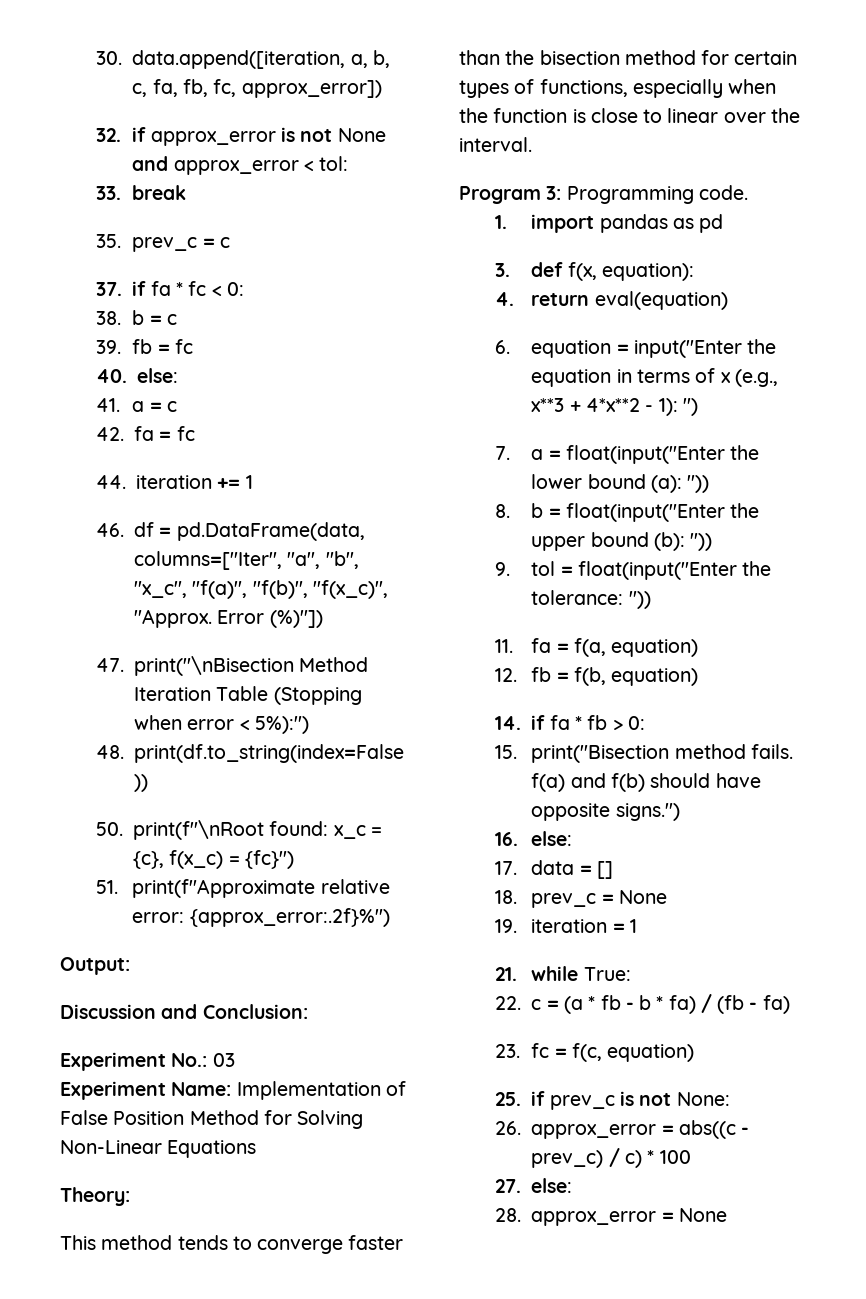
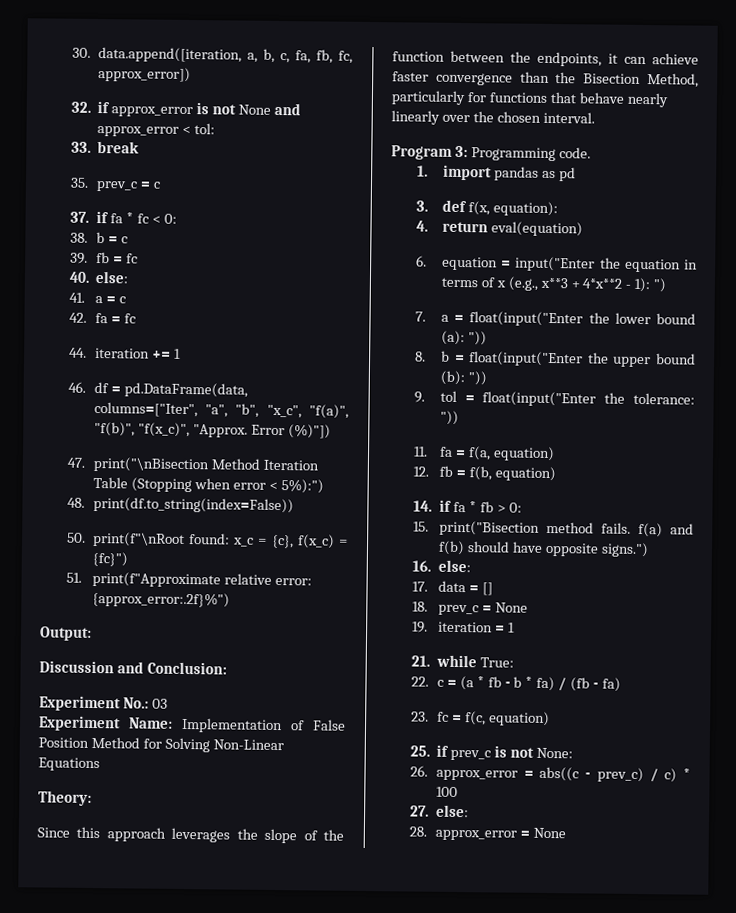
[60,1235,404,1254] [459,50,798,65] [459,79,777,98] [459,108,719,123] This method tends to converge faster than the bisection method for certain types of functions, especially when the function is close to linear -> [37,826,345,844] [392,50,699,67] [392,71,699,88] [391,90,669,108] [391,110,440,125] Since this approach leverages the slope of the function between the endpoints, it can achieve faster convergence than the Bisection Method, particularly for functions that behave nearly linearly
(800, 115) none -> [496,111,541,123] chosen

